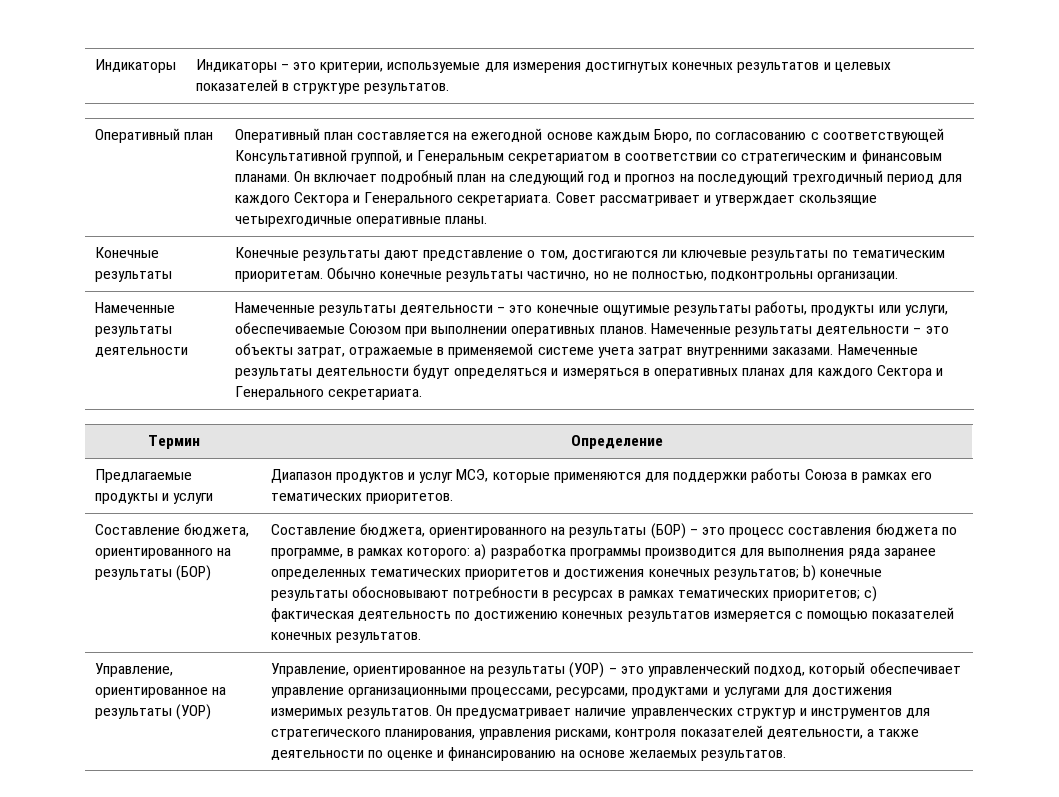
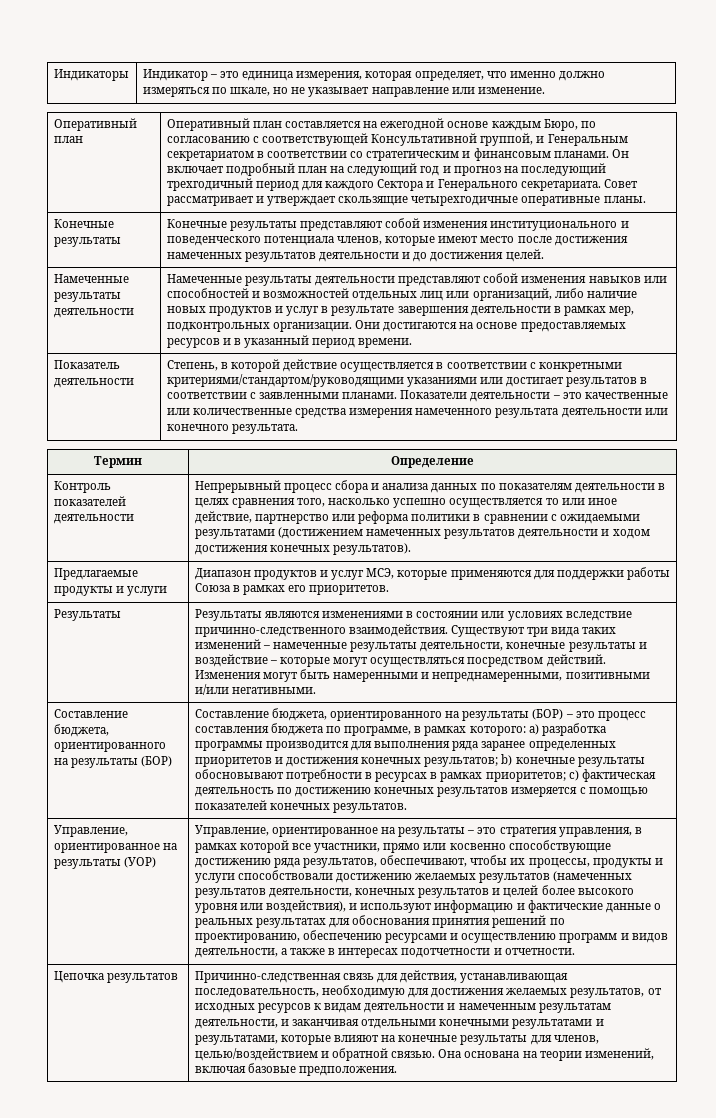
[195,59,891,73] [195,79,450,94] Индикаторы – это критерии, используемые для измерения достигнутых конечных результатов и целевых показателей в структуре результатов. -> [142,69,605,81] [142,87,545,97] Индикатор – это единица измерения, которая определяет, что именно должно измеряться по шкале, но не указывает направление или изменение.
[384,250,945,261] [234,267,899,282] дают представление о том, достигаются ли ключевые результаты по тематическим приоритетам. Обычно конечные результаты частично, но не полностью, подконтрольны организации. -> [300,218,629,231] [166,236,628,246] [166,249,544,262] представляют собой изменения институционального и поведенческого потенциала членов, которые имеют место после достижения намеченных результатов деятельности и до достижения целей.
[497,301,948,316] [234,322,949,337] [234,343,918,358] [234,364,943,379] [234,386,422,400] [147,435,200,449] [571,435,663,449] – это конечные ощутимые результаты работы, продукты или услуги, обеспечиваемые Союзом при выполнении оперативных планов. Намеченные результаты деятельности – это объекты затрат, отражаемые в применяемой системе учета затрат внутренними заказами. Намеченные результаты деятельности будут определяться и измеряться в оперативных планах для каждого Сектора и Генерального секретариата. // Термин | Определение -> [398,273,667,286] [166,288,637,301] [166,306,635,316] [166,320,626,332] [166,335,413,348] [53,360,120,369] [53,378,134,388] [166,359,622,372] [166,374,648,387] [166,390,668,402] [166,408,668,418] [166,424,299,434] [94,456,142,468] [391,456,474,468] [53,481,111,493] [53,496,126,506] [53,514,134,524] [194,480,665,493] [194,498,617,508] [194,511,640,524] [194,527,650,539] [194,543,412,555] представляют собой изменения навыков или способностей и возможностей отдельных лиц или организаций, либо наличие новых продуктов и услуг в результате завершения деятельности в рамках мер, подконтрольных организации. Они достигаются на основе предоставляемых ресурсов и в указанный период времени. // Показатель деятельности | Степень, в которой действие осуществляется в соответствии с конкретными критериями/стандартом/руководящими указаниями или достигает результатов в соответствии с заявленными планами. Показатели деятельности – это качественные или количественные средства измерения намеченного результата деятельности или конечного результата. // Термин | Определение // Контроль показателей деятельности | Непрерывный процесс сбора и анализа данных по показателям деятельности в целях сравнения того, насколько успешно осуществляется то или иное действие, партнерство или реформа политики в сравнении с ожидаемыми результатами (достижением намеченных результатов деятельности и ходом достижения конечных результатов).
[270,493,362,501] тематических -> (307, 588) none
(453, 498) none -> [53,609,121,621] [194,609,632,621] [194,624,617,637] [194,639,647,652] [194,654,606,667] [194,669,650,682] [194,684,317,695] // Результаты | Результаты являются изменениями в состоянии или условиях вследствие причинно-следственного взаимодействия. Существуют три вида таких изменений – намеченные результаты деятельности, конечные результаты и воздействие – которые могут осуществляться посредством действий. Изменения могут быть намеренными и непреднамеренными, позитивными и/или негативными.
[369,569,461,577] тематических -> (616, 746) none
[677,590,769,598] тематических -> (483, 777) none
[569,662,961,678] [270,687,893,698] [270,705,931,719] [270,725,920,740] [270,747,787,761] (УОР) – это управленческий подход, который обеспечивает управление организационными процессами, ресурсами, продуктами и услугами для достижения измеримых результатов. Он предусматривает наличие управленческих структур и инструментов для стратегического планирования, управления рисками, контроля показателей деятельности, а также деятельности по оценке и финансированию на основе желаемых результатов. -> [467,827,642,837] [194,840,611,853] [194,855,663,868] [194,870,633,883] [194,885,634,898] [194,900,661,913] [194,915,565,928] [194,930,668,943] [194,948,575,958] [53,971,179,983] [194,970,569,983] [194,985,662,998] [194,1003,611,1013] [194,1019,604,1029] [194,1035,599,1045] [194,1048,654,1061] [194,1063,398,1076] – это стратегия управления, в рамках которой все участники, прямо или косвенно способствующие достижению ряда результатов, обеспечивают, чтобы их процессы, продукты и услуги способствовали достижению желаемых результатов (намеченных результатов деятельности, конечных результатов и целей более высокого уровня или воздействия), и используют информацию и фактические данные о реальных результатах для обоснования принятия решений по проектированию, обеспечению ресурсами и осуществлению программ и видов деятельности, а также в интересах подотчетности и отчетности. // Цепочка результатов | Причинно-следственная связь для действия, устанавливающая последовательность, необходимую для достижения желаемых результатов, от исходных ресурсов к видам деятельности и намеченным результатам деятельности, и заканчивая отдельными конечными результатами и результатами, которые влияют на конечные результаты для членов, целью/воздействием и обратной связью. Она основана на теории изменений, включая базовые предположения.

